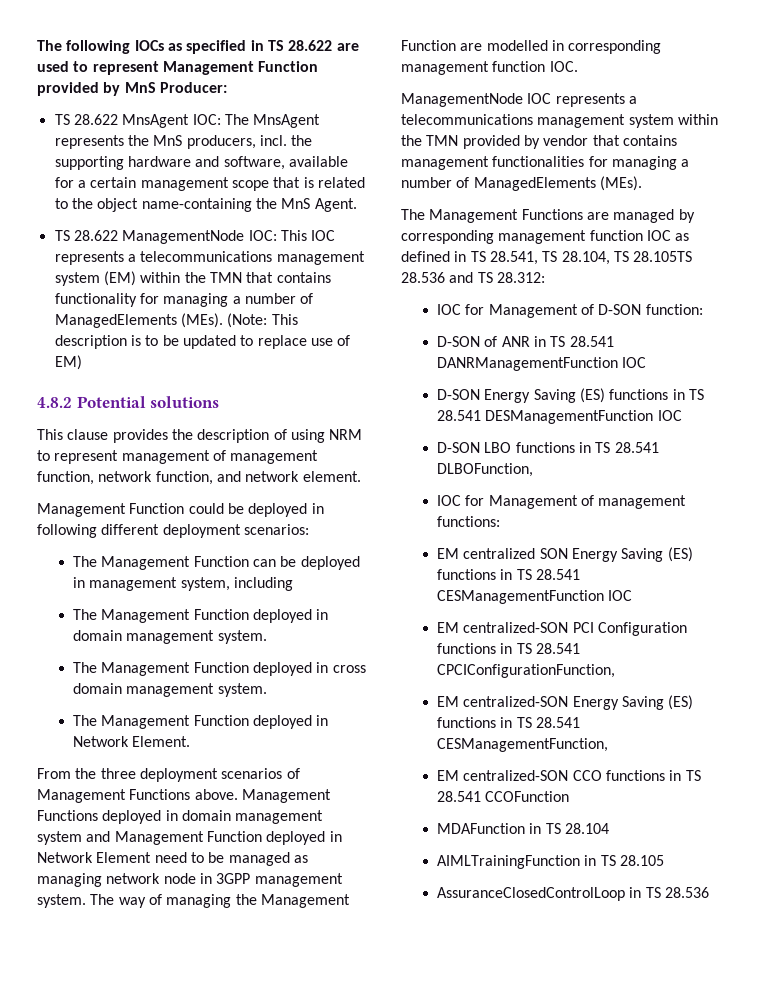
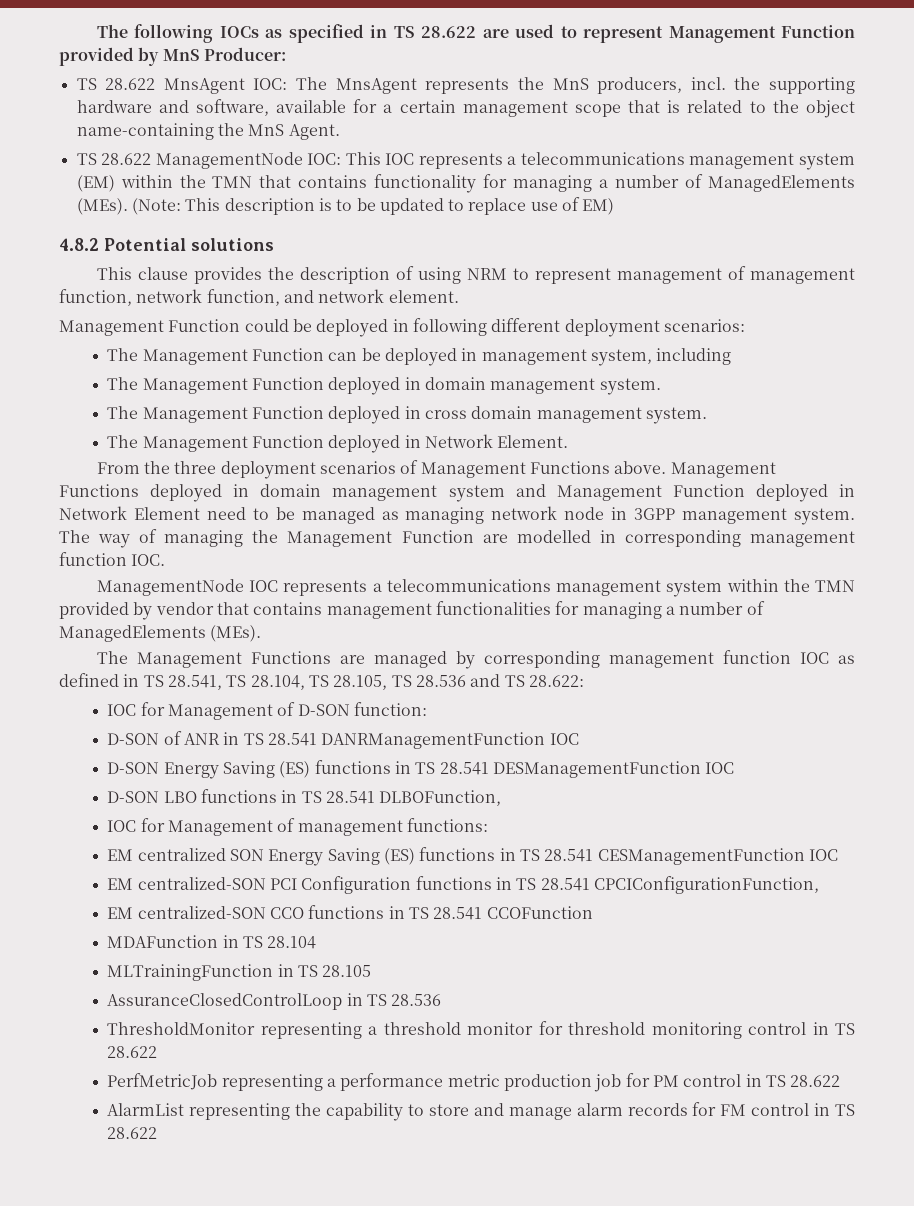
[633,251,693,262] 28.105TS -> [333,675,412,690] 28.105, TS
[496,272,545,283] 28.312: -> [528,675,584,687] 28.622:
[436,695,694,710] [436,717,580,728] [436,738,608,752] // EM centralized-SON Energy Saving (ES) functions in TS 28.541 CESManagementFunction, -> (819, 885) none
[436,855,580,869] AIMLTrainingFunction -> [107,964,274,981] MLTrainingFunction
(709, 892) none -> [107,1021,855,1039] [107,1046,158,1058] [107,1073,841,1092] [107,1102,855,1121] [107,1127,158,1139] // ThresholdMonitor representing a threshold monitor for threshold monitoring control in TS 28.622 // PerfMetricJob representing a performance metric production job for PM control in TS 28.622 // AlarmList representing the capability to store and manage alarm records for FM control in TS 28.622

